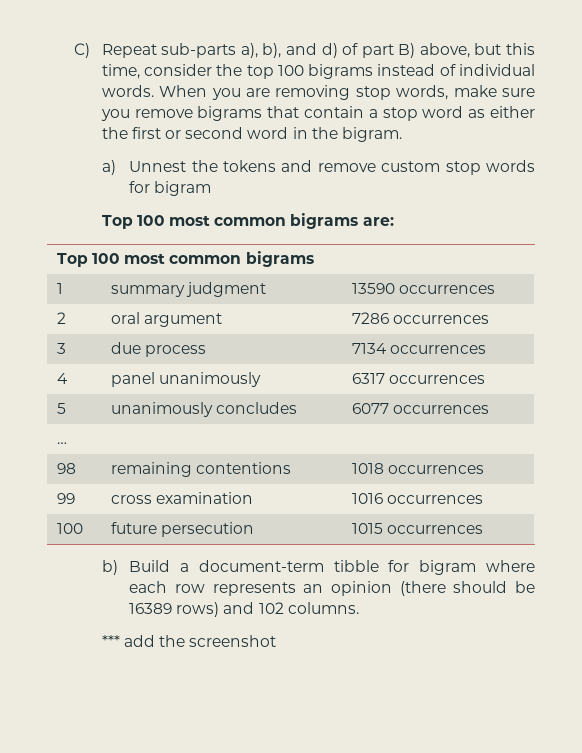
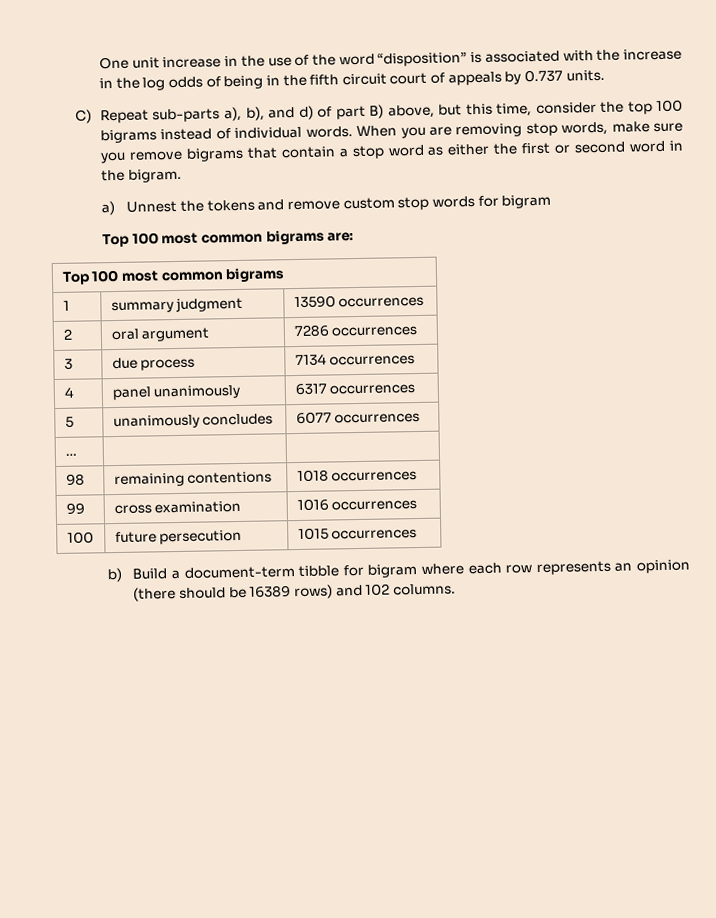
(74, 50) none -> [98,48,682,70] [98,69,605,91] One unit increase in the use of the word “disposition” is associated with the increase in the log odds of being in the fifth circuit court of appeals by 0.737 units. //
[101,635,277,647] // *** add the screenshot -> (457, 589) none

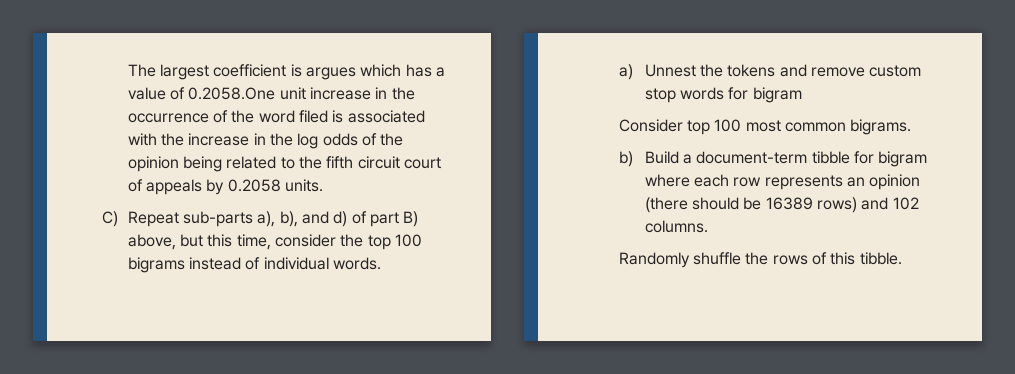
[98,56,129,70] One -> [127,64,445,80] [127,87,276,100] The largest coefficient is argues which has a value of 0.2058.One
[267,57,292,67] use -> [127,113,209,123] occurrence
[377,52,468,67] “disposition” -> [298,110,328,123] filed
[223,75,280,90] being in -> [380,133,404,146] [127,156,295,172] the opinion being related to
[524,69,564,83] 0.737 -> [227,179,281,192] 0.2058
[356,121,683,139] [99,140,683,164] [100,168,182,183] When you are removing stop words, make sure you remove bigrams that contain a stop word as either the first or second word in the bigram. -> (381, 263) none
[101,229,355,248] [61,267,286,285] [62,300,70,311] [110,296,244,314] [293,295,425,309] [62,328,72,340] [110,327,211,342] [293,324,418,338] [63,358,73,370] [111,357,196,371] [294,353,416,367] [63,386,74,398] [111,384,241,401] [294,383,416,396] [64,416,74,428] [112,413,274,430] [295,411,421,425] [64,453,77,456] [65,473,85,486] [113,471,273,488] [296,469,418,483] [65,502,85,515] [113,500,242,515] [296,498,418,512] [66,531,94,544] [114,529,243,545] [297,527,418,541] Top 100 most common bigrams are: // Top 100 most common bigrams // 1 | summary judgment | 13590 occurrences // 2 | oral argument | 7286 occurrences // 3 | due process | 7134 occurrences // 4 | panel unanimously | 6317 occurrences // 5 | unanimously concludes | 6077 occurrences // … | | // 98 | remaining contentions | 1018 occurrences // 99 | cross examination | 1016 occurrences // 100 | future persecution | 1015 occurrences -> [618,119,912,135] Consider top 100 most common bigrams.
(457, 589) none -> [618,252,902,268] // Randomly shuffle the rows of this tibble.

